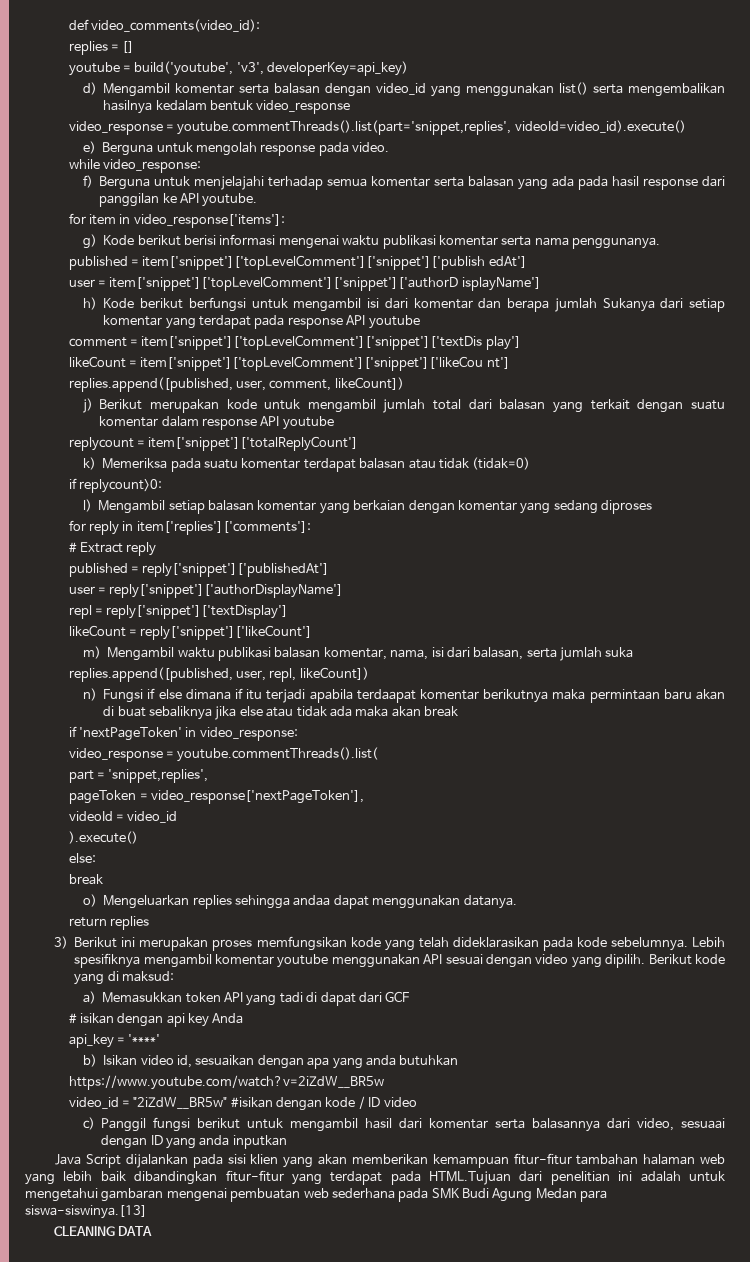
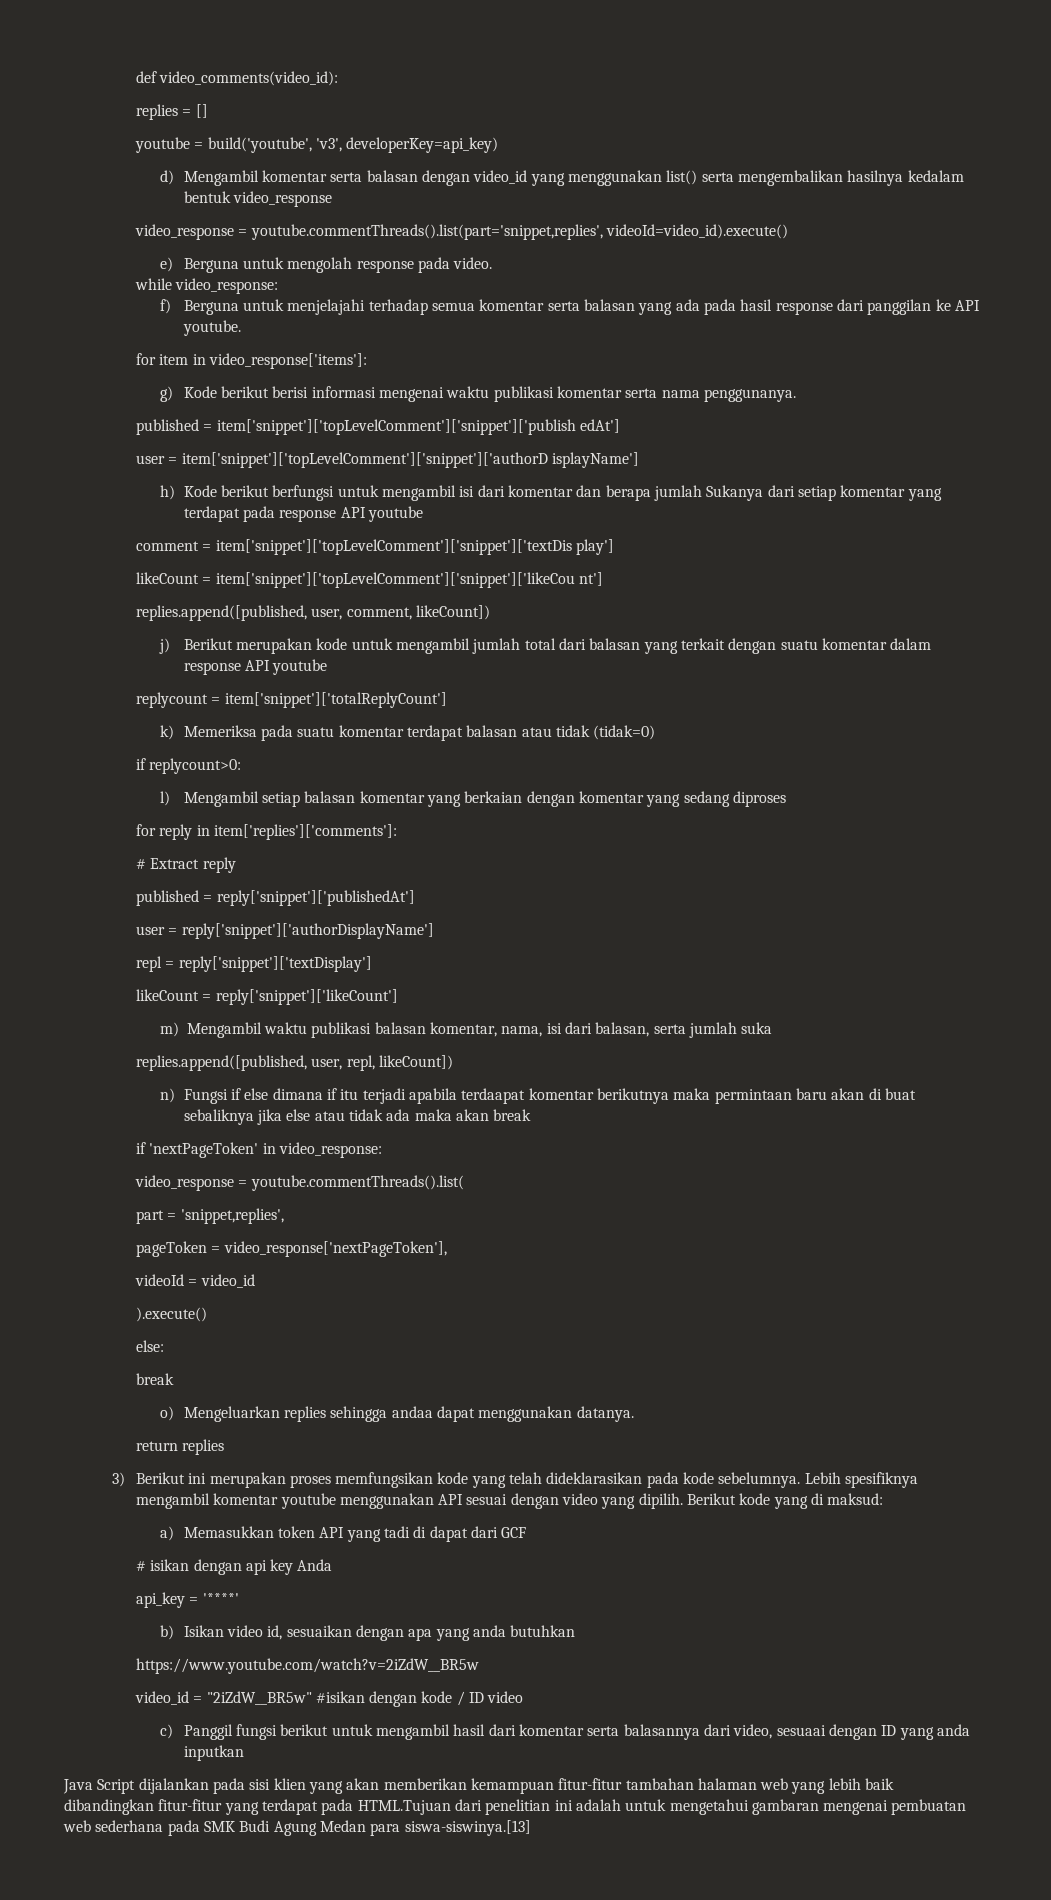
[54,1226,153,1236] // CLEANING DATA -> (531, 1828) none

